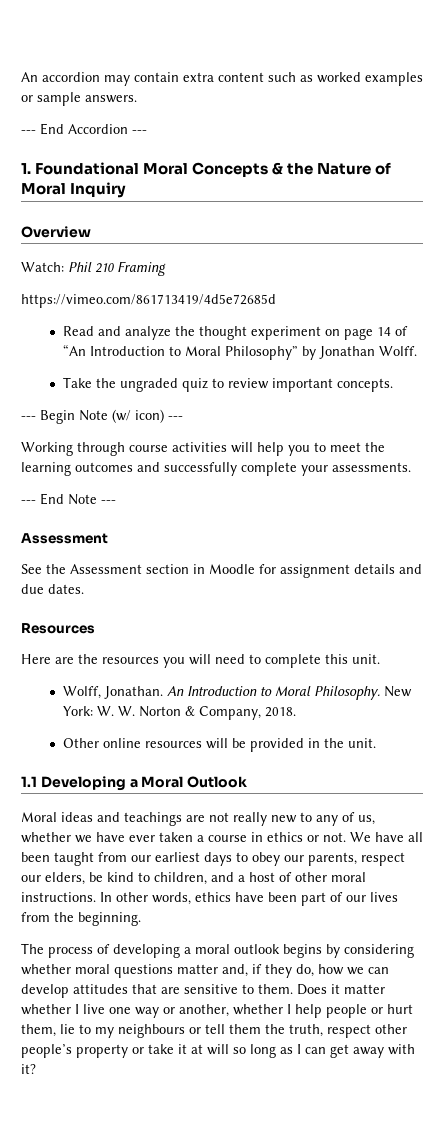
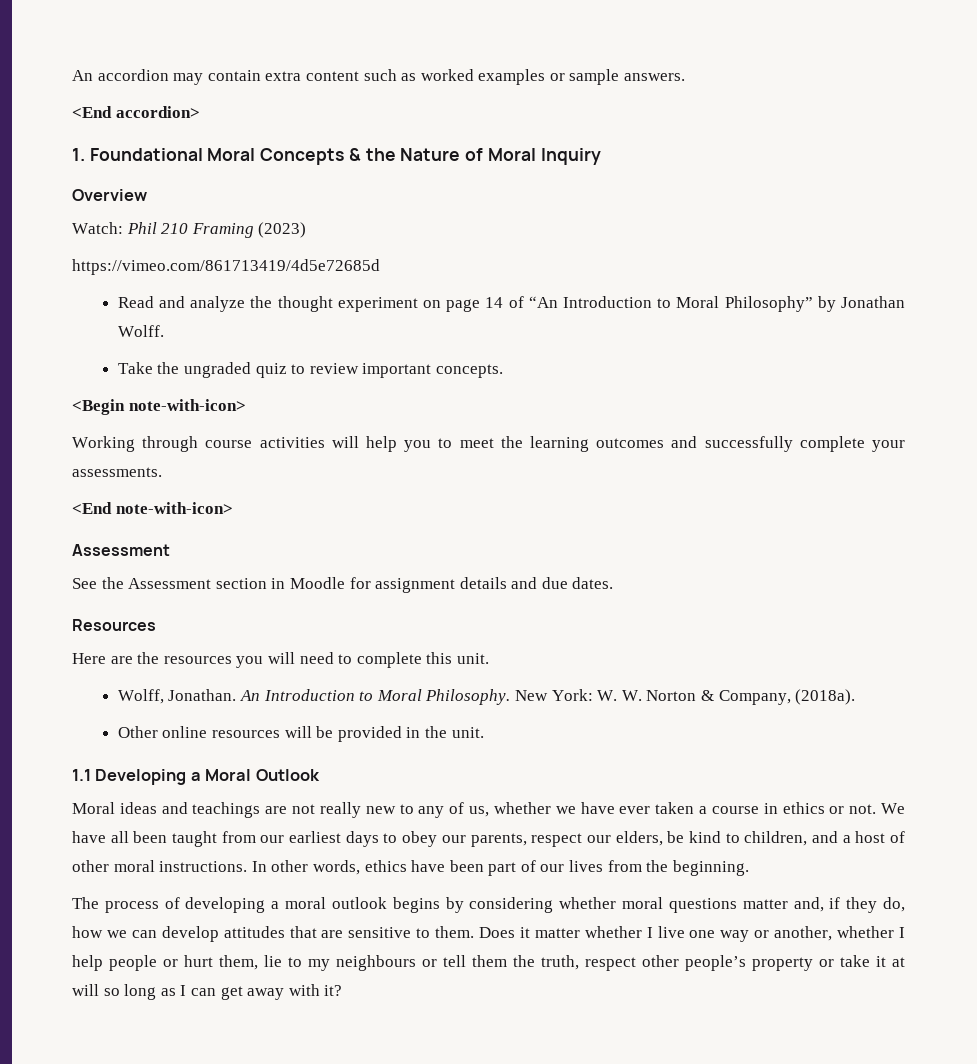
[21,123,147,135] --- End Accordion --- -> [72,106,200,118] <End accordion>
(166, 268) none -> [258,222,307,238] (2023)
[21,409,183,424] --- Begin Note (w/ icon) --- -> [72,399,246,415] <Begin note-with-icon>
[21,493,116,505] --- End Note --- -> [72,502,233,514] <End note-with-icon>
[265,707,297,717] 2018. -> [795,689,856,705] (2018a).

